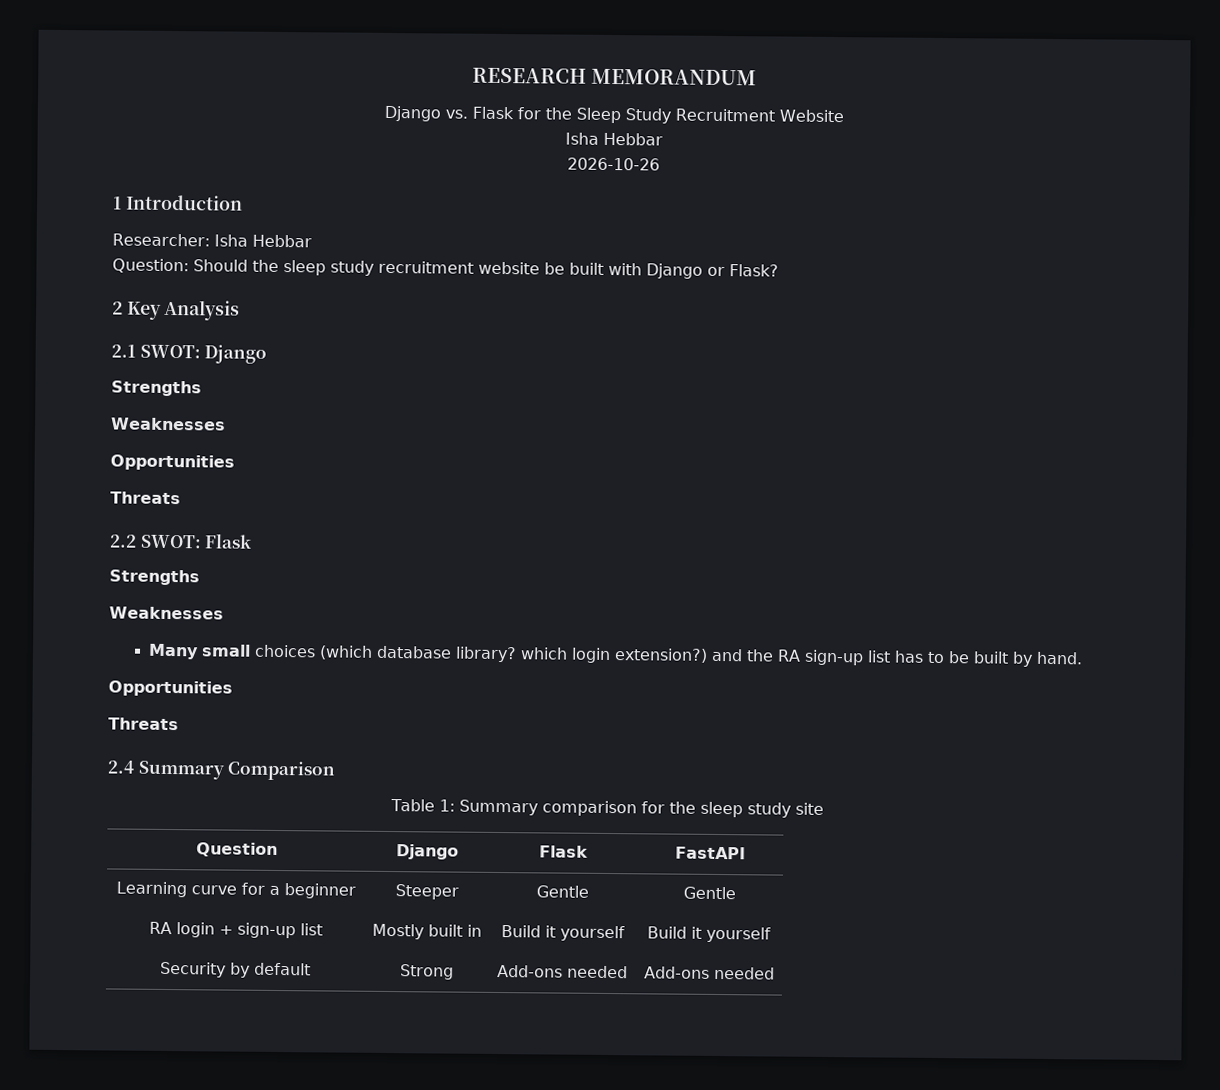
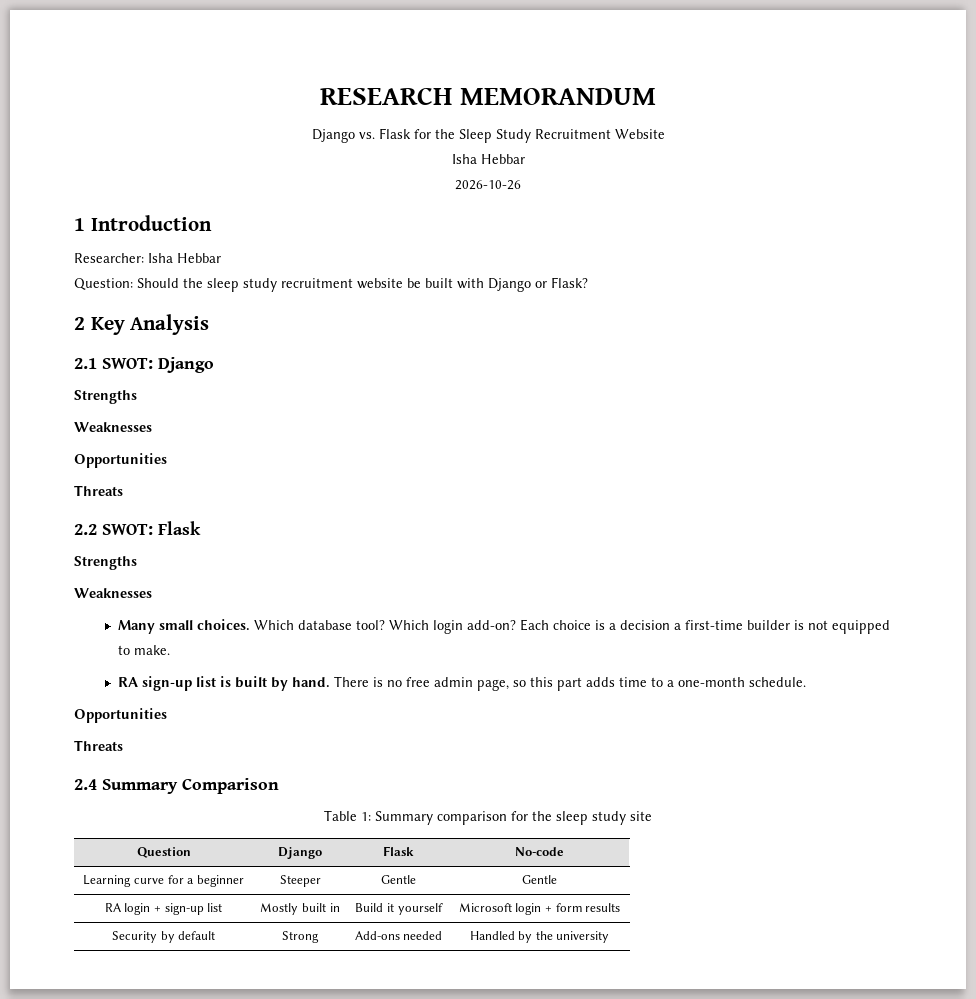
[254,644,1084,667] choices (which database library? which login extension?) and the RA sign-up list has to be built by hand. -> [196,619,890,634] [117,645,170,655] [117,676,806,691] choices. Which database tool? Which login add-on? Each choice is a decision a first-time builder is not equipped to make. // RA sign-up list is built by hand. There is no free admin page, so this part adds time to a one-month schedule.
[674,846,746,860] FastAPI -> [515,847,564,856] No-code
[647,926,771,943] Build it yourself -> [458,903,621,915] Microsoft login + form results
[643,966,775,980] Add-ons needed -> [469,931,610,943] Handled by the university

